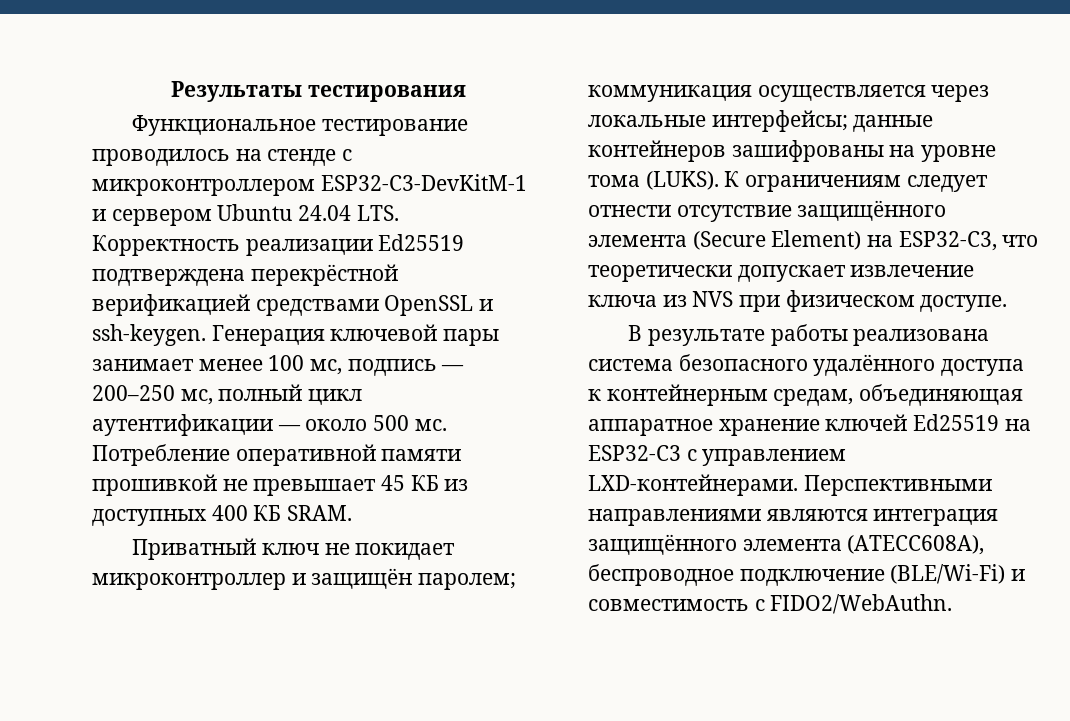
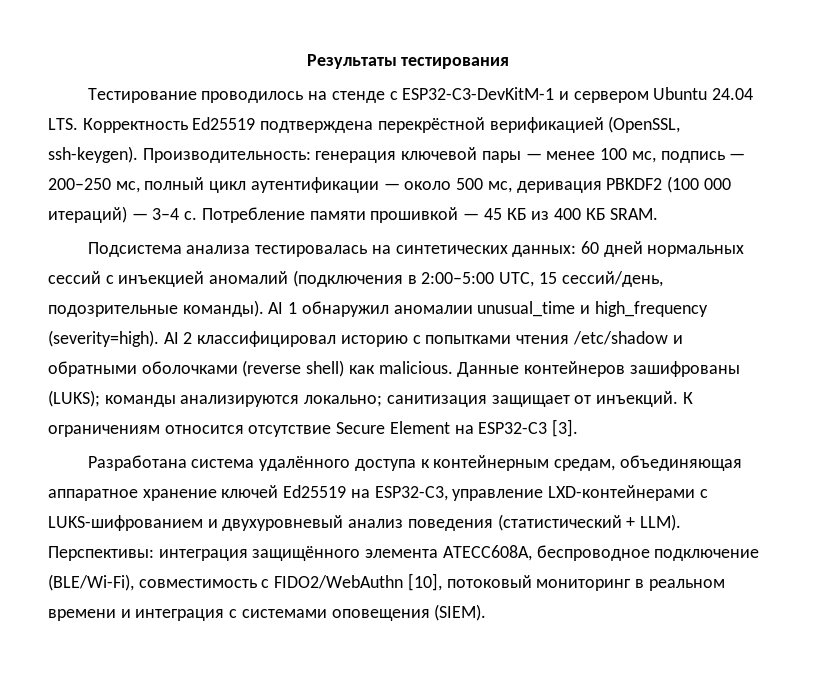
[132,115,469,136] Функциональное тестирование -> [87,88,197,103] Тестирование
[92,179,315,196] микроконтроллером -> (398, 95) none
[245,239,373,256] реализации -> (188, 125) none
[255,295,494,316] [92,324,325,346] средствами OpenSSL и ssh-keygen. Генерация -> [608,116,681,133] [48,146,397,163] (OpenSSL, ssh-keygen). Производительность: генерация
[92,359,194,371] занимает -> [525,153,542,160] —
[414,419,447,431] [92,444,462,466] [92,474,377,496] мс. Потребление оперативной памяти прошивкой не превышает -> [487,176,731,193] [48,206,480,223] мс, деривация PBKDF2 (100 000 итераций) — 3–4 с. Потребление памяти прошивкой —
[92,509,207,526] доступных -> (550, 215) none
[132,538,456,560] [92,568,517,590] [588,85,990,102] [588,110,934,132] [588,140,997,162] [588,171,988,192] [588,200,947,222] [588,230,1039,251] [588,265,975,282] [588,290,1008,312] [628,324,990,346] [588,354,808,371] Приватный ключ не покидает микроконтроллер и защищён паролем; коммуникация осуществляется через локальные интерфейсы; данные контейнеров зашифрованы на уровне тома (LUKS). К ограничениям следует отнести отсутствие защищённого элемента (Secure Element) на ESP32-C3, что теоретически допускает извлечение ключа из NVS при физическом доступе. // В результате работы реализована система безопасного -> [87,241,745,257] [48,270,663,287] [48,300,708,317] [48,330,683,347] [48,360,740,377] [48,390,693,407] [48,419,579,437] [87,455,255,471] Подсистема анализа тестировалась на синтетических данных: 60 дней нормальных сессий с инъекцией аномалий (подключения в 2:00–5:00 UTC, 15 сессий/день, подозрительные команды). AI 1 обнаружил аномалии unusual_time и high_frequency (severity=high). AI 2 классифицировал историю с попытками чтения /etc/shadow и обратными оболочками (reverse shell) как malicious. Данные контейнеров зашифрованы (LUKS); команды анализируются локально; санитизация защищает от инъекций. К ограничениям относится отсутствие Secure Element на ESP32-C3 [3]. // Разработана система
[588,445,847,466] [588,474,992,496] [588,509,868,526] ESP32-C3 с управлением LXD-контейнерами. Перспективными направлениями являются -> [374,485,708,501] [48,514,682,531] [48,546,154,561] ESP32-C3, управление LXD-контейнерами с LUKS-шифрованием и двухуровневый анализ поведения (статистический + LLM). Перспективы:
[847,535,985,555] (ATECC608A), -> [442,545,532,561] ATECC608A,
[890,564,1026,584] [588,594,953,614] (BLE/Wi-Fi) и совместимость с FIDO2/WebAuthn. -> [48,573,725,591] [48,604,487,621] (BLE/Wi-Fi), совместимость с FIDO2/WebAuthn [10], потоковый мониторинг в реальном времени и интеграция с системами оповещения (SIEM).

